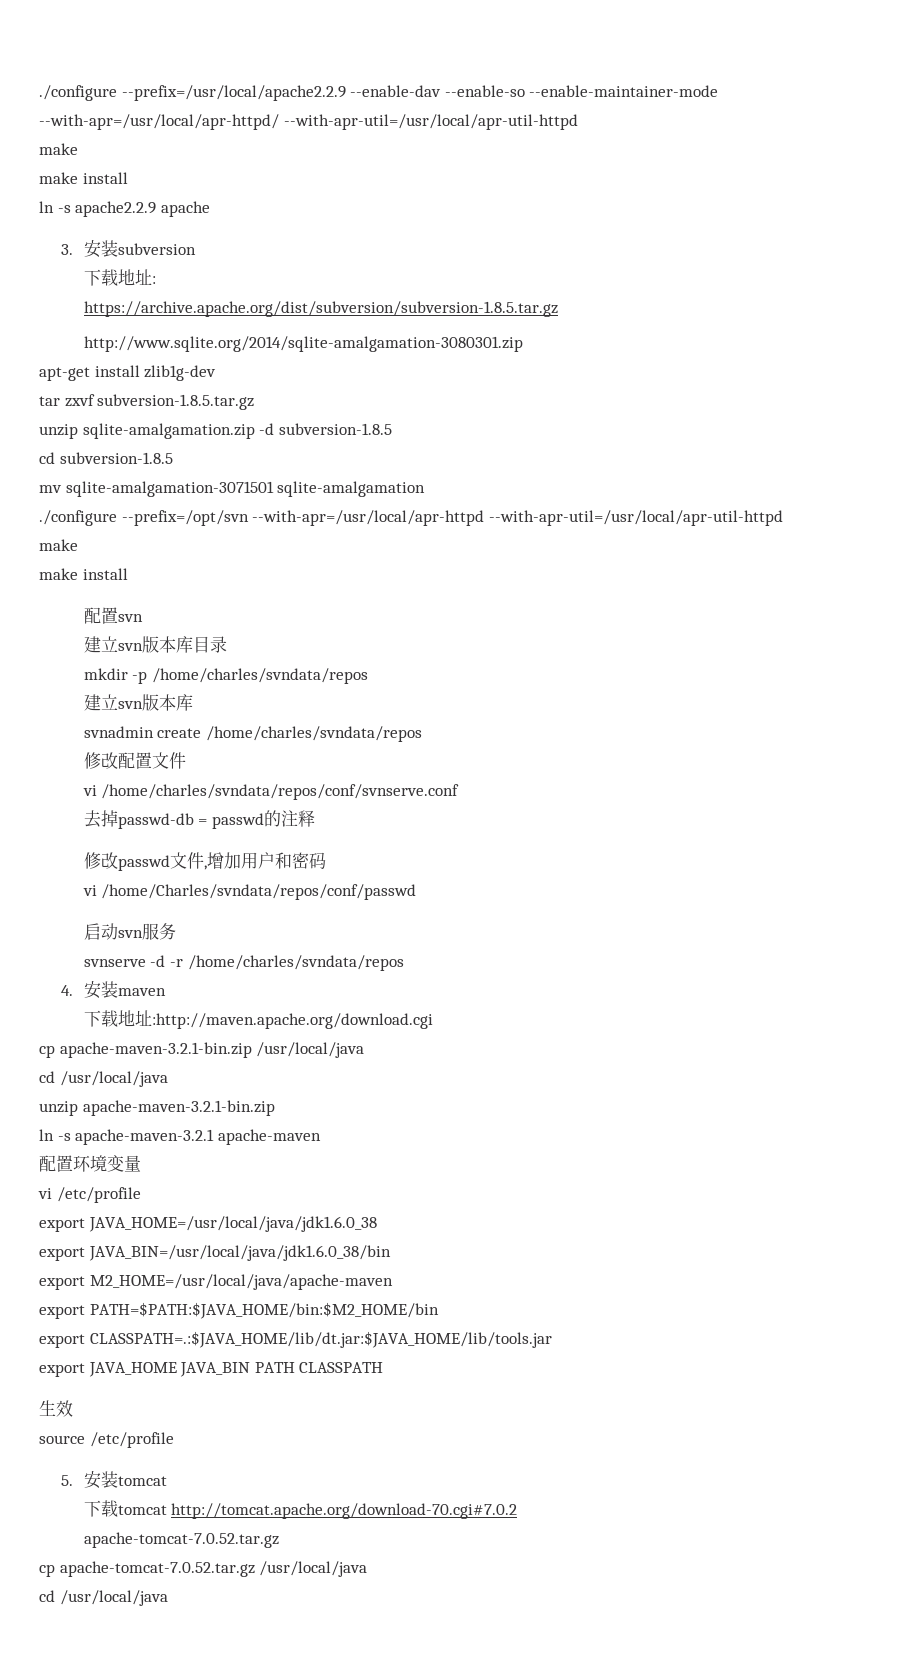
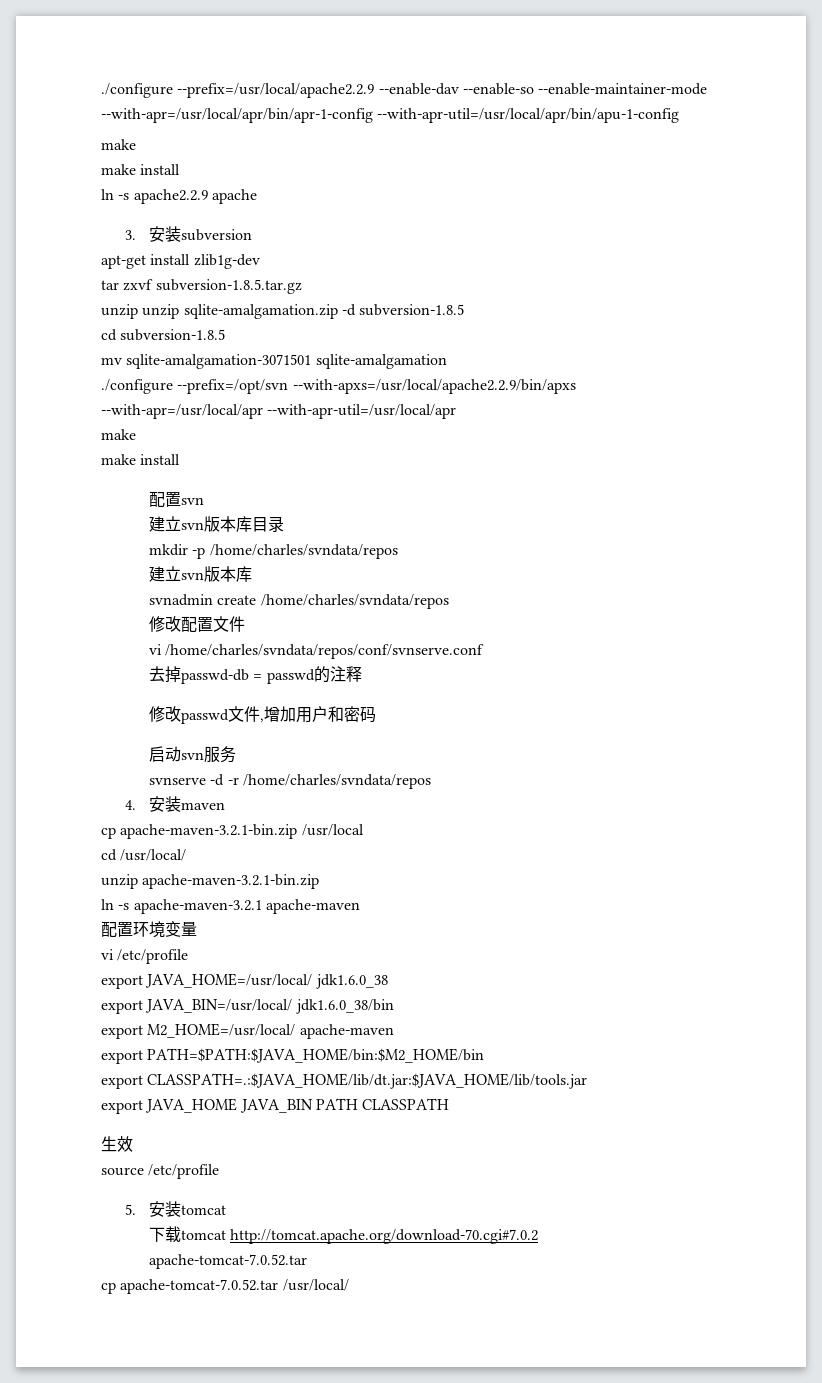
[39,114,578,130] --with-apr=/usr/local/apr-httpd/ --with-apr-util=/usr/local/apr-util-httpd -> [101,108,680,123] --with-apr=/usr/local/apr/bin/apr-1-config --with-apr-util=/usr/local/apr/bin/apu-1-config
[83,269,156,286] [83,301,558,317] [83,336,523,352] // 下载地址: // https://archive.apache.org/dist/subversion/subversion-1.8.5.tar.gz // http://www.sqlite.org/2014/sqlite-amalgamation-3080301.zip -> (252, 235) none
(78, 431) none -> [142,304,180,319] unzip
[252,510,783,526] --with-apr=/usr/local/apr-httpd --with-apr-util=/usr/local/apr-util-httpd -> [292,379,576,394] [101,404,457,419] --with-apxs=/usr/local/apache2.2.9/bin/apxs --with-apr=/usr/local/apr --with-apr-util=/usr/local/apr
[82,884,417,900] // vi /home/Charles/svndata/repos/conf/passwd -> (376, 714) none
[83,1010,433,1029] // 下载地址:http://maven.apache.org/download.cgi -> (225, 806) none
[256,1042,365,1058] [39,1071,168,1087] /usr/local/java // cd /usr/local/java -> [301,824,364,836] [101,849,187,861] /usr/local // cd /usr/local/
[88,1216,377,1232] [39,1245,391,1261] [39,1274,393,1290] JAVA_HOME=/usr/local/java/jdk1.6.0_38 // export JAVA_BIN=/usr/local/java/jdk1.6.0_38/bin // export M2_HOME=/usr/local/java/apache-maven -> [145,973,388,989] [101,999,394,1014] [101,1023,394,1039] JAVA_HOME=/usr/local/ jdk1.6.0_38 // export JAVA_BIN=/usr/local/ jdk1.6.0_38/bin // export M2_HOME=/usr/local/ apache-maven
[83,1532,279,1548] [39,1561,368,1577] [39,1590,168,1606] apache-tomcat-7.0.52.tar.gz // cp apache-tomcat-7.0.52.tar.gz /usr/local/java // cd /usr/local/java -> [148,1254,307,1269] [101,1279,349,1294] apache-tomcat-7.0.52.tar // cp apache-tomcat-7.0.52.tar /usr/local/

